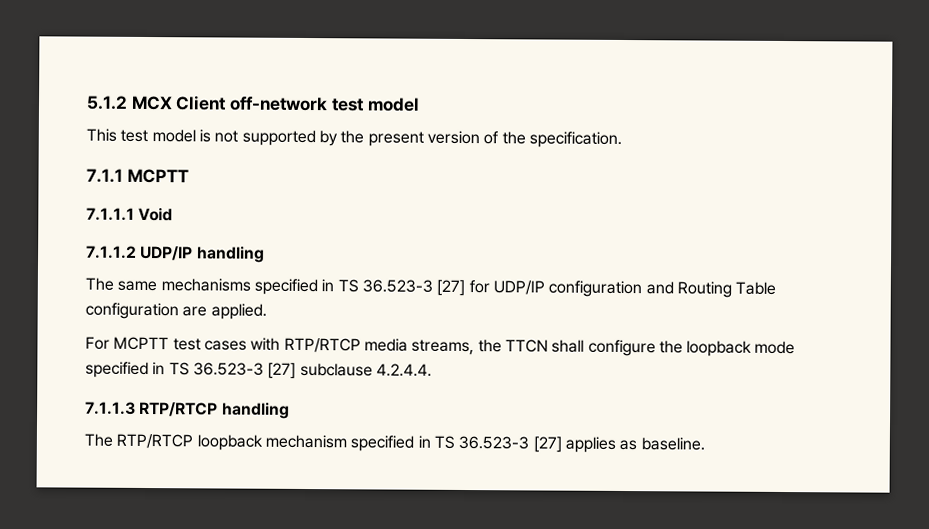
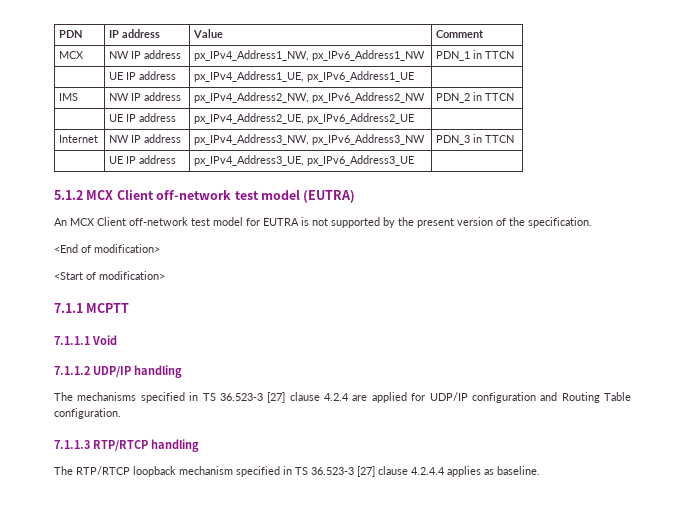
(86, 102) none -> [59,30,83,38] [109,29,161,38] [193,29,224,38] [436,30,485,38] [59,51,85,59] [109,50,182,59] [194,50,426,61] [436,50,515,61] [109,71,177,80] [194,71,415,82] [59,93,79,101] [109,92,182,101] [194,92,426,103] [436,92,515,103] [109,113,177,122] [194,113,415,124] [59,135,99,143] [109,134,182,143] [194,134,426,145] [436,134,515,145] [109,155,177,164] [194,155,415,166] PDN | IP address | Value | Comment // MCX | NW IP address | px_IPv4_Address1_NW, px_IPv6_Address1_NW | PDN_1 in TTCN // | UE IP address | px_IPv4_Address1_UE, px_IPv6_Address1_UE | // IMS | NW IP address | px_IPv4_Address2_NW, px_IPv6_Address2_NW | PDN_2 in TTCN // | UE IP address | px_IPv4_Address2_UE, px_IPv6_Address2_UE | // Internet | NW IP address | px_IPv4_Address3_NW, px_IPv6_Address3_NW | PDN_3 in TTCN // | UE IP address | px_IPv4_Address3_UE, px_IPv6_Address3_UE | //
[86,128,196,143] // This test model -> [303,190,356,203] [54,217,299,226] (EUTRA) // An MCX Client off-network test model for EUTRA
(622, 139) none -> [54,244,160,253] [54,271,165,280] // <End of modification> // <Start of modification>
[117,280,158,292] same -> (73, 396) none
(466, 288) none -> [289,392,407,403] clause 4.2.4 are applied
[85,302,267,320] [85,336,796,357] [85,361,432,379] configuration are applied. // For MCPTT test cases with RTP/RTCP media streams, the TTCN shall configure the loopback mode specified in TS 36.523-3 [27] subclause 4.2.4.4. -> [54,408,121,419] configuration.
(562, 444) none -> [378,466,445,475] clause 4.2.4.4

